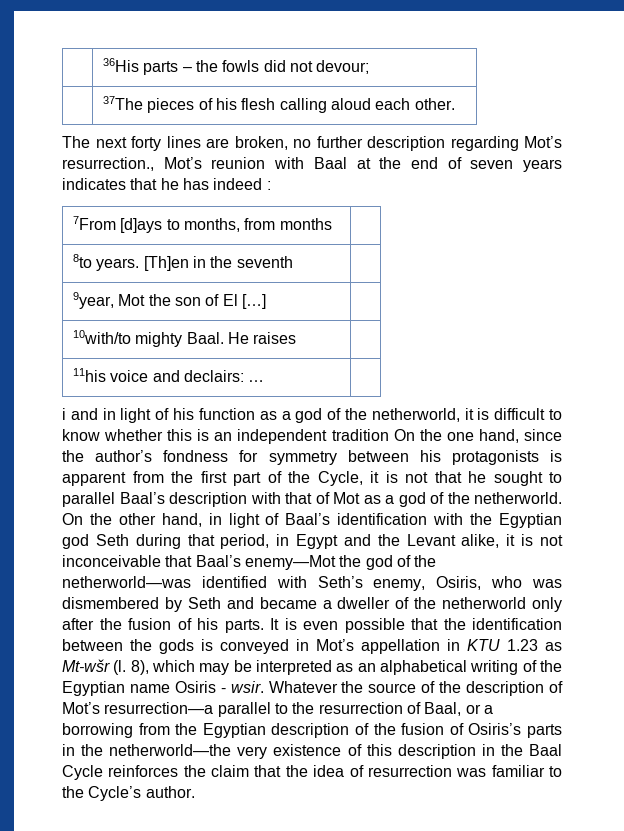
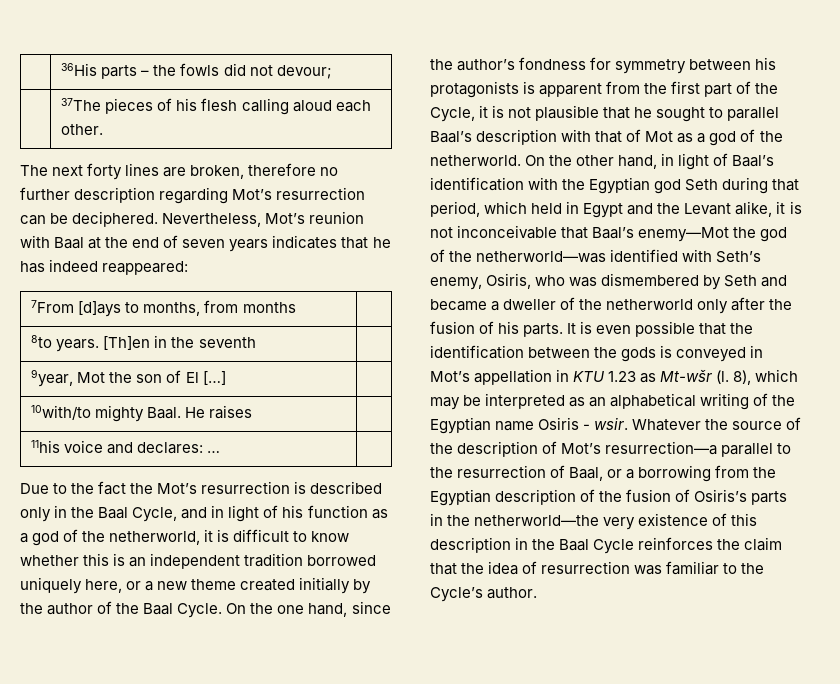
(288, 143) none -> [248,163,317,176] therefore
[62,157,154,171] resurrection., -> [276,187,366,200] [20,211,262,227] resurrection can be deciphered. Nevertheless,
[266,181,271,190] : -> [102,261,189,275] reappeared:
[183,370,244,382] declairs: -> [137,442,204,454] declares:
[62,408,66,420] i -> [20,481,383,495] [20,505,178,522] Due to the fact the Mot’s resurrection is described only in the Baal Cycle,
(389, 435) none -> [307,555,377,566] [20,577,372,594] [20,601,223,618] borrowed uniquely here, or a new theme created initially by the author of the Baal Cycle.
(428, 477) none -> [535,105,600,121] plausible
(270, 541) none -> [484,201,563,214] which held

